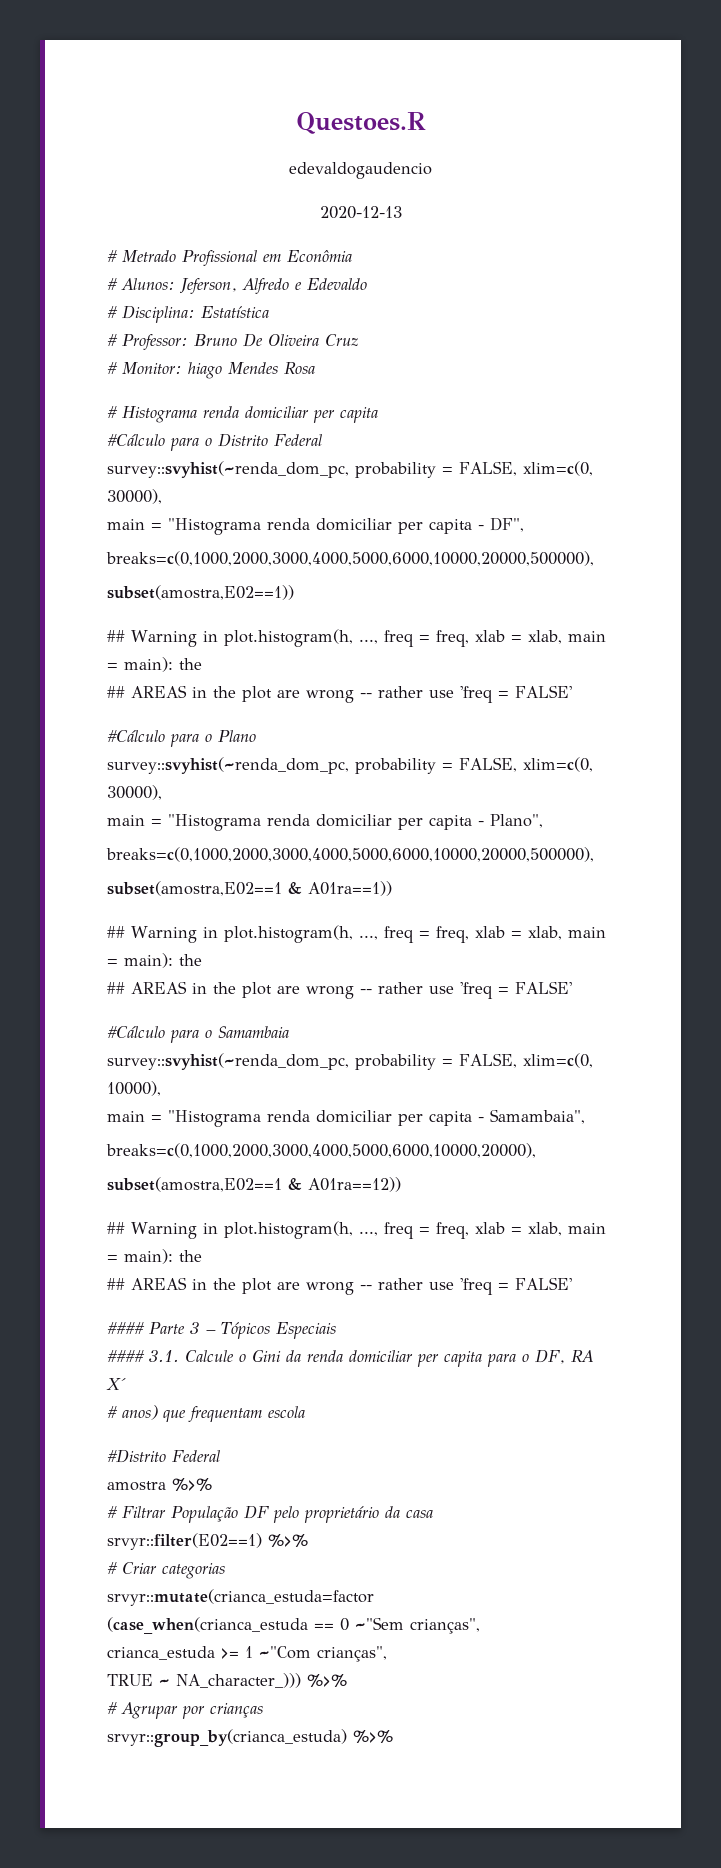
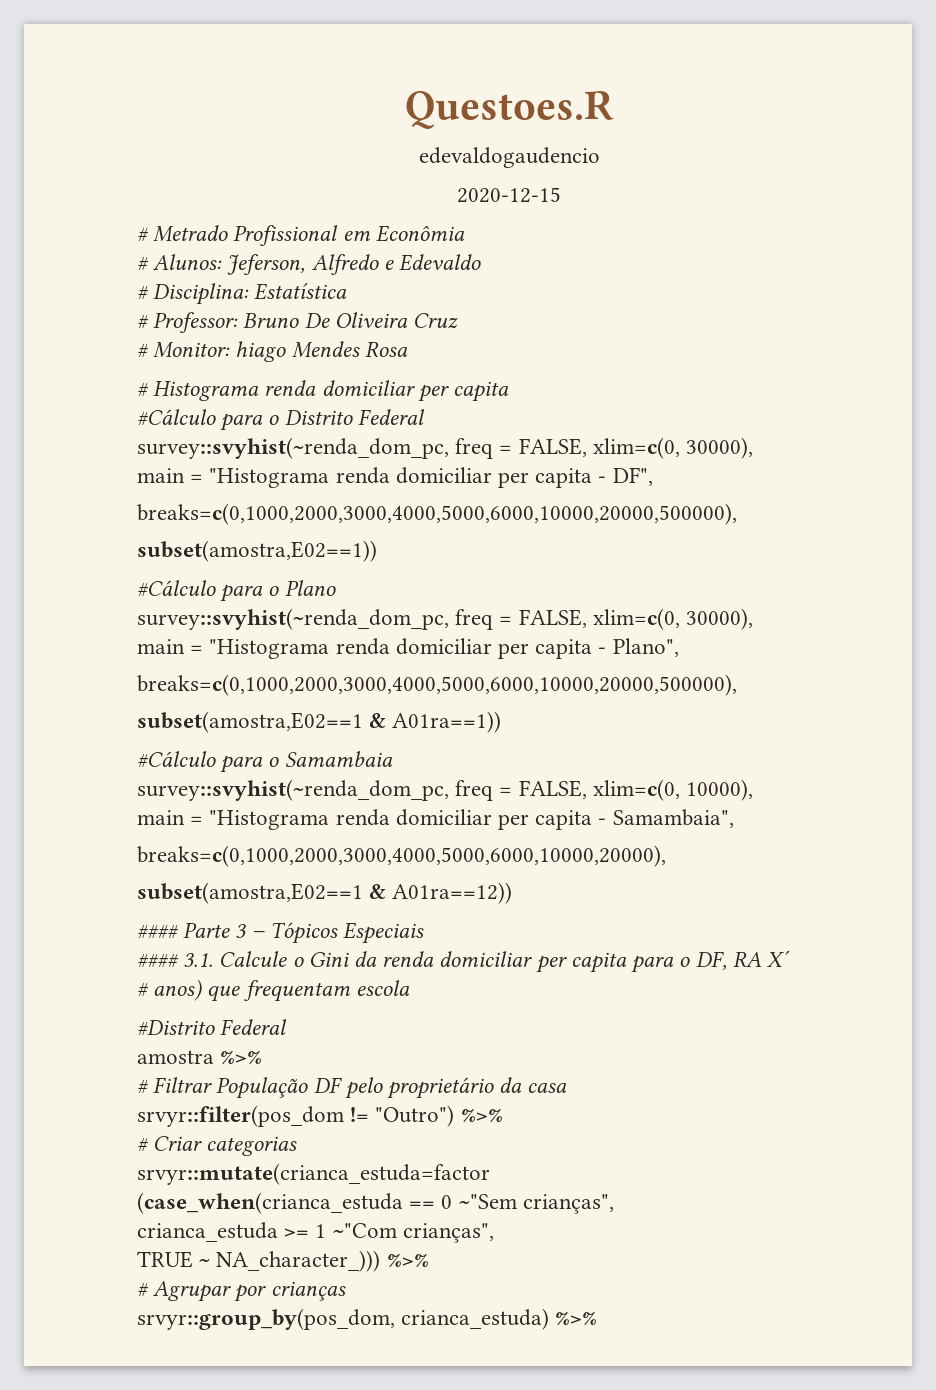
[319,206,402,219] 2020-12-13 -> [457,187,561,203] 2020-12-15
[355,462,436,478] probability -> [455,438,494,459] freq
[107,629,606,647] [107,657,202,672] [107,685,572,703] // ## Warning in plot.histogram(h, ..., freq = freq, xlab = xlab, main = main): the // ## AREAS in the plot are wrong -- rather use 'freq = FALSE' -> (377, 551) none
[355,758,436,774] probability -> [455,609,494,630] freq
[107,925,606,943] [107,953,202,968] [107,981,572,999] // ## Warning in plot.histogram(h, ..., freq = freq, xlab = xlab, main = main): the // ## AREAS in the plot are wrong -- rather use 'freq = FALSE' -> (502, 722) none
[355,1054,436,1070] probability -> [455,780,494,801] freq
[107,1221,606,1239] [107,1249,202,1264] [107,1277,572,1295] // ## Warning in plot.histogram(h, ..., freq = freq, xlab = xlab, main = main): the // ## AREAS in the plot are wrong -- rather use 'freq = FALSE' -> (513, 893) none
[107,1533,262,1550] srvyr::filter(E02==1) -> [137,1105,455,1127] srvyr::filter(pos_dom != "Outro")
[107,1729,347,1747] srvyr::group_by(crianca_estuda) -> [137,1308,550,1330] srvyr::group_by(pos_dom, crianca_estuda)

